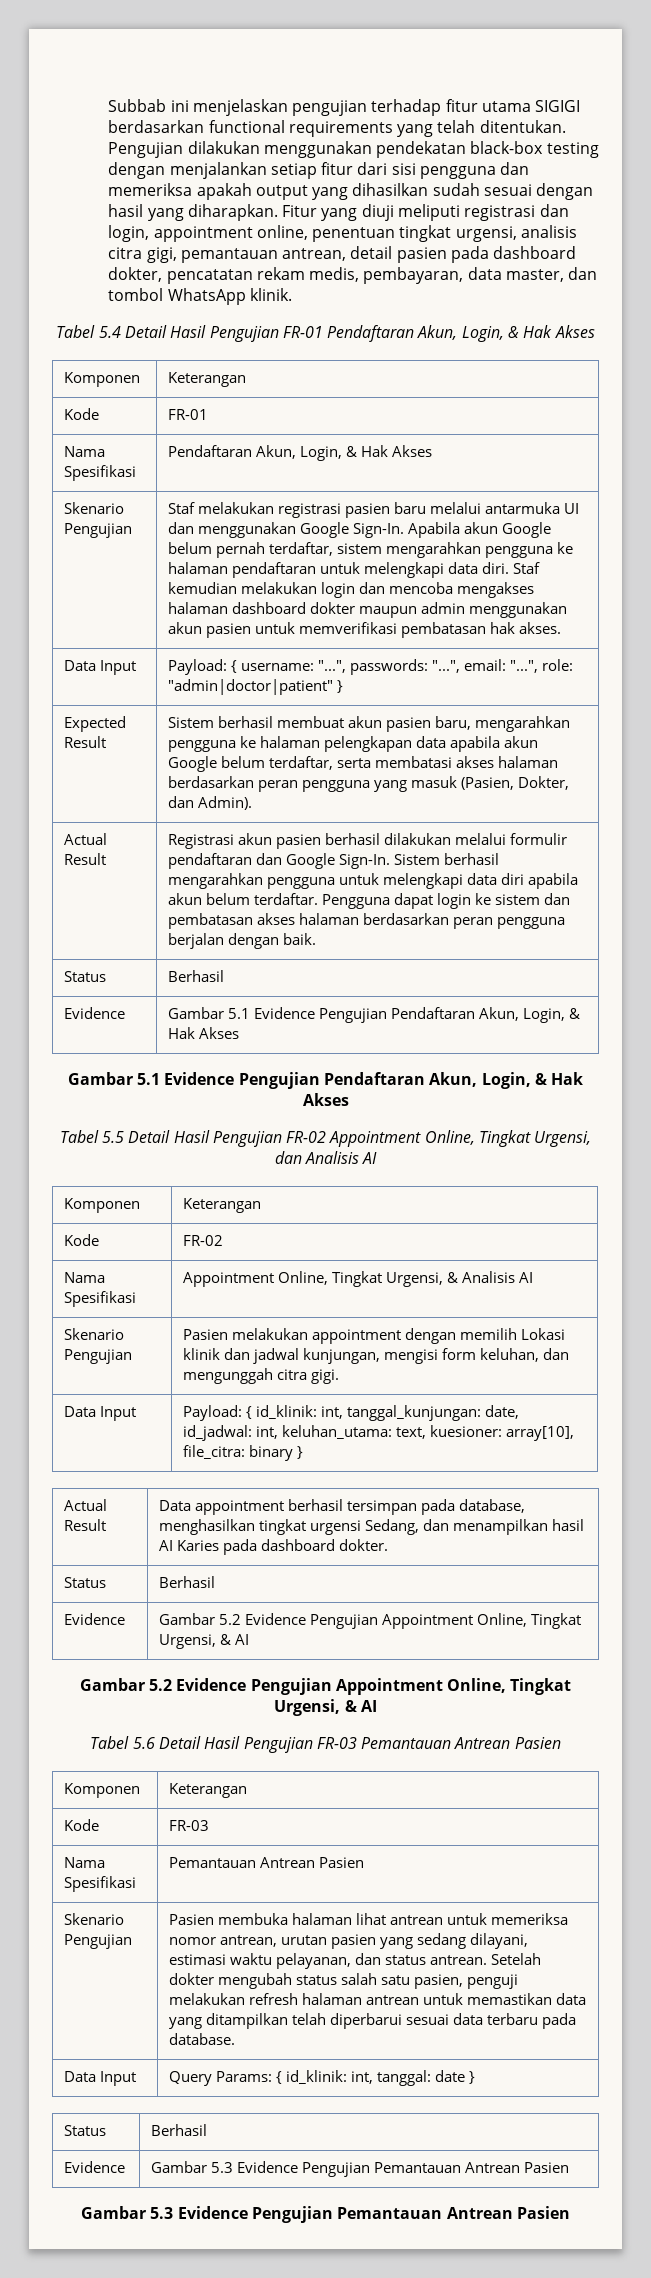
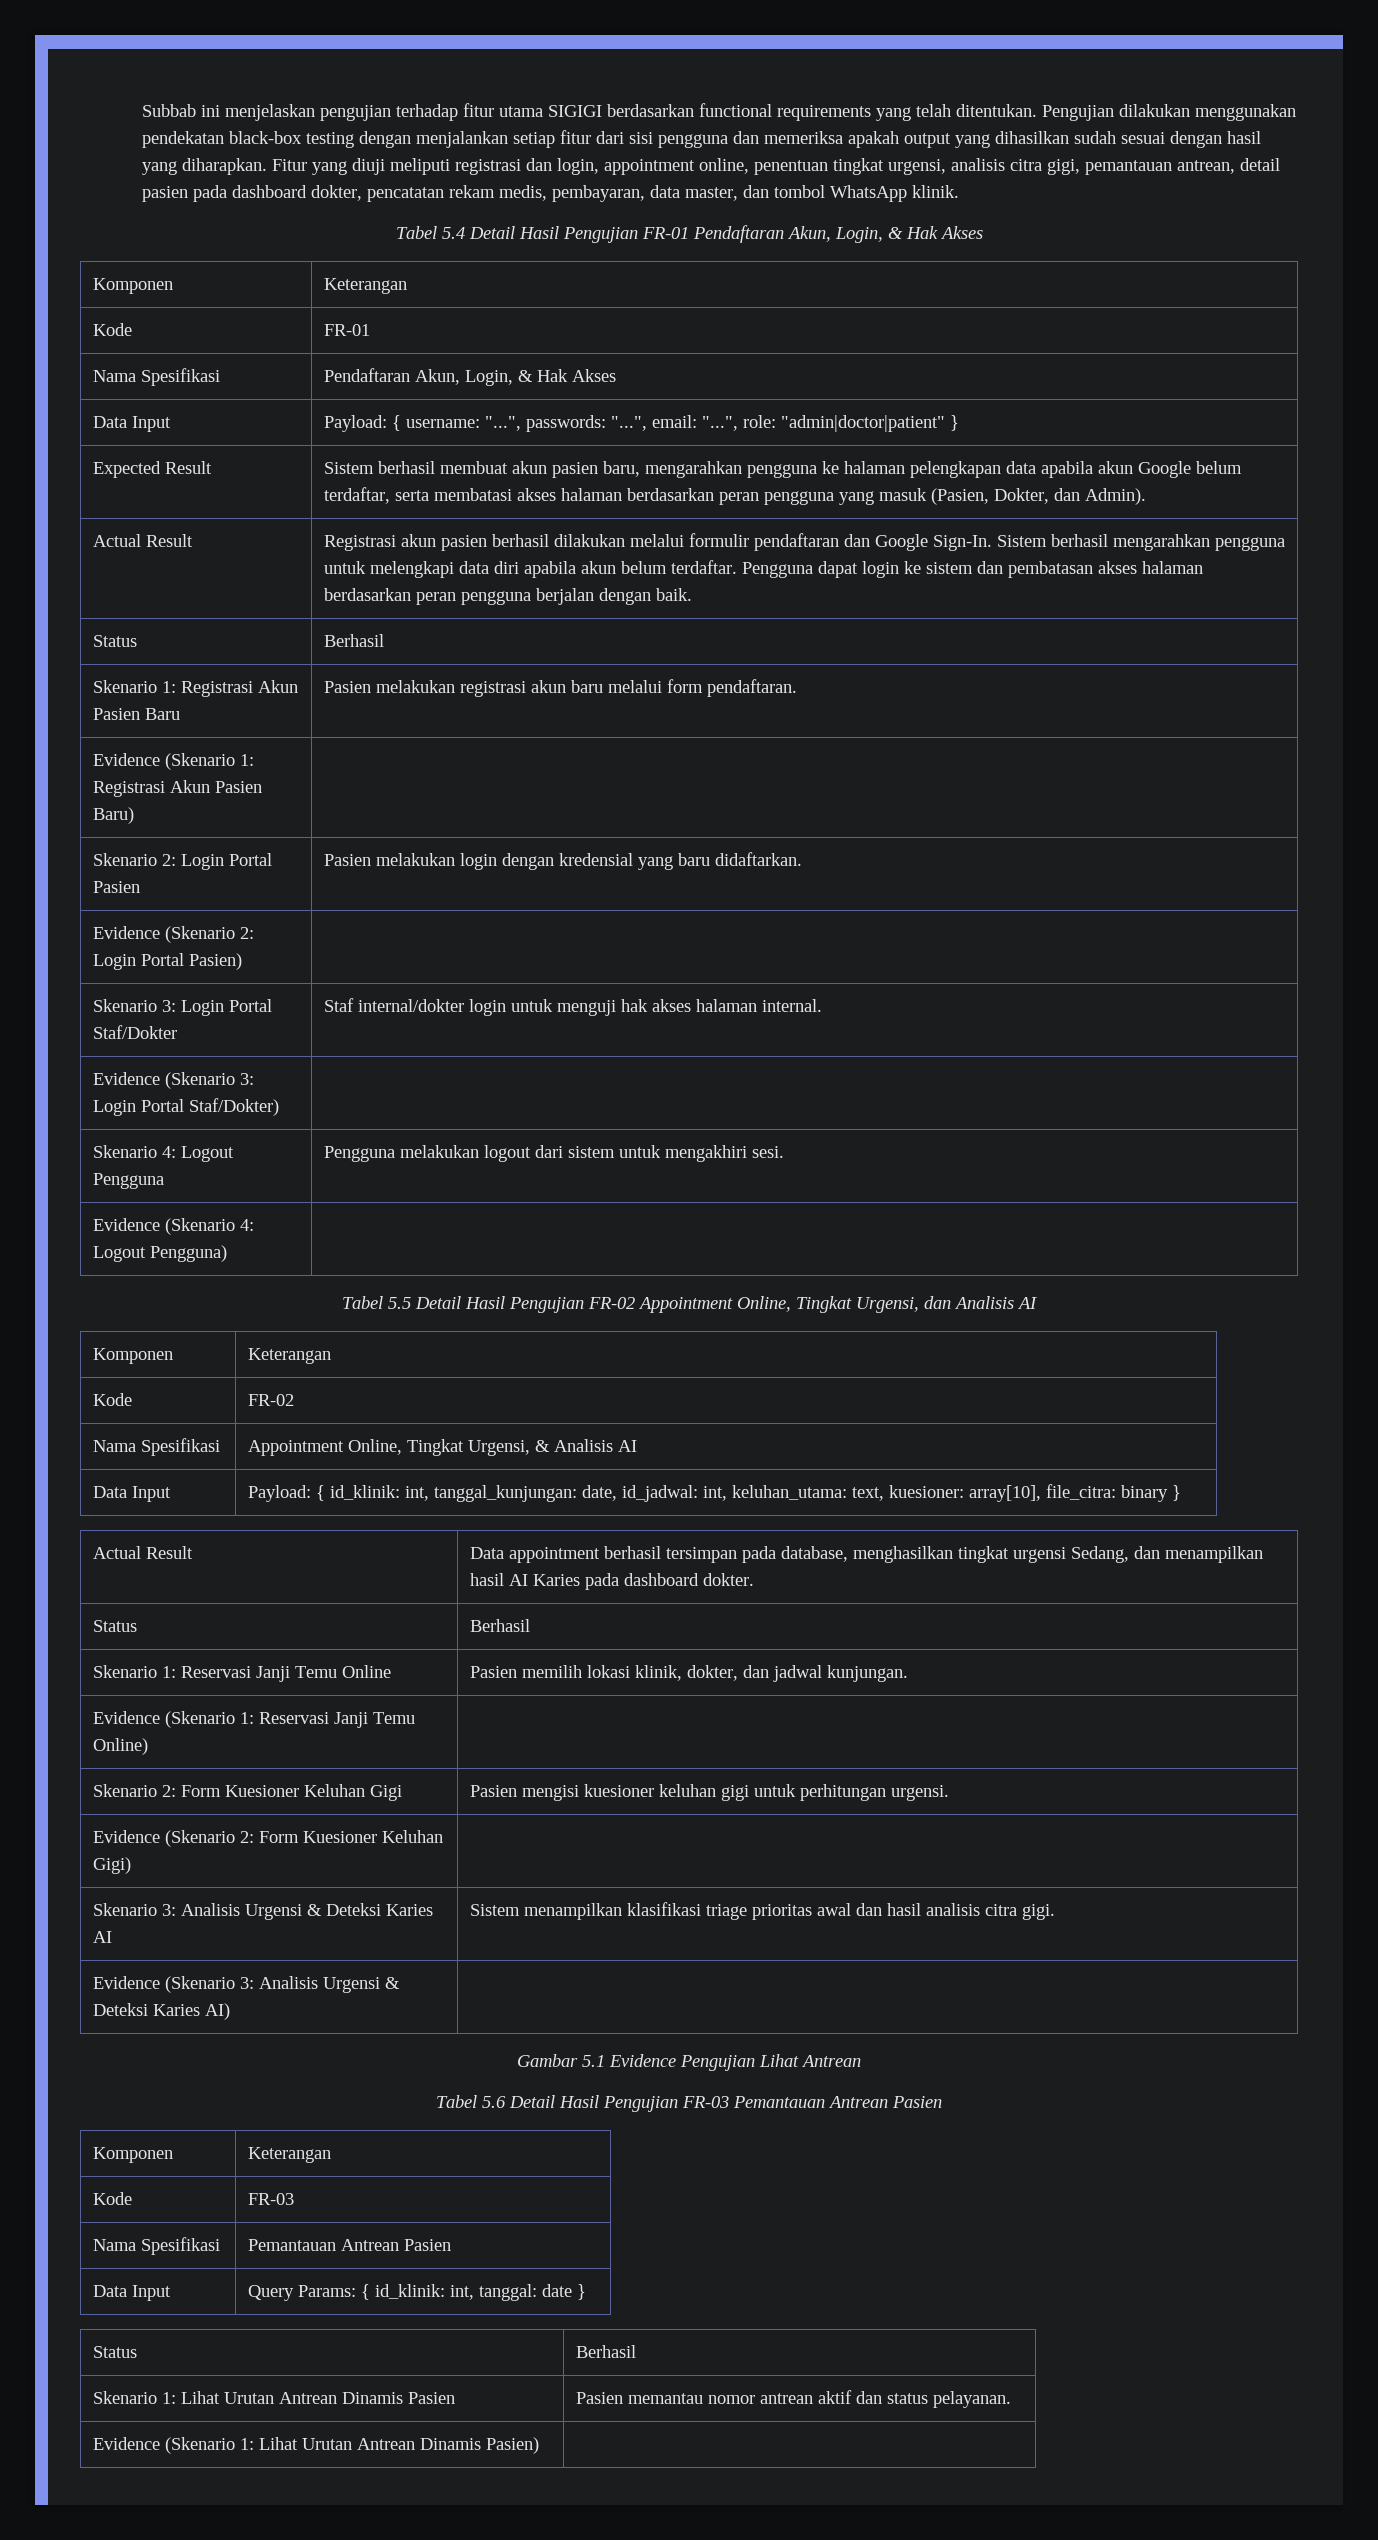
[64,502,125,514] [64,523,133,538] [168,502,580,518] [168,522,552,538] [168,542,574,558] [168,562,541,578] [168,582,535,598] [168,602,568,618] [168,622,562,638] // Skenario Pengujian | Staf melakukan registrasi pasien baru melalui antarmuka UI dan menggunakan Google Sign-In. Apabila akun Google belum pernah terdaftar, sistem mengarahkan pengguna ke halaman pendaftaran untuk melengkapi data diri. Staf kemudian melakukan login dan mencoba mengakses halaman dashboard dokter maupun admin menggunakan akun pasien untuk memverifikasi pembatasan hak akses. -> (616, 375) none
[64,1007,126,1019] [168,1007,581,1023] [168,1027,240,1039] [67,1072,584,1089] [302,1093,349,1106] Evidence | Gambar 5.1 Evidence Pengujian Pendaftaran Akun, Login, & Hak Akses // Gambar 5.1 Evidence Pengujian Pendaftaran Akun, Login, & Hak Akses -> [92,680,298,697] [92,708,180,720] [323,679,797,697] [92,753,254,770] [92,780,262,797] [92,807,134,824] [92,853,272,870] [92,881,140,893] [323,852,802,870] [92,926,254,943] [92,953,242,970] [92,999,272,1016] [92,1025,177,1039] [323,998,822,1016] [92,1072,254,1089] [92,1098,279,1116] [92,1145,234,1162] [92,1173,164,1189] [323,1145,784,1162] [92,1218,254,1235] [92,1245,227,1262] Skenario 1: Registrasi Akun Pasien Baru | Pasien melakukan registrasi akun baru melalui form pendaftaran. // Evidence (Skenario 1: Registrasi Akun Pasien Baru) | // Skenario 2: Login Portal Pasien | Pasien melakukan login dengan kredensial yang baru didaftarkan. // Evidence (Skenario 2: Login Portal Pasien) | // Skenario 3: Login Portal Staf/Dokter | Staf internal/dokter login untuk menguji hak akses halaman internal. // Evidence (Skenario 3: Login Portal Staf/Dokter) | // Skenario 4: Logout Pengguna | Pengguna melakukan logout dari sistem untuk mengakhiri sesi. // Evidence (Skenario 4: Logout Pengguna) |
[64,1328,125,1340] [64,1349,133,1364] [183,1328,566,1344] [183,1348,570,1364] [183,1368,340,1384] // Skenario Pengujian | Pasien melakukan appointment dengan memilih Lokasi klinik dan jadwal kunjungan, mengisi form keluhan, dan mengunggah citra gigi. -> (637, 1446) none
[64,1613,126,1625] [159,1613,582,1629] [159,1634,250,1649] [79,1678,572,1695] [274,1699,377,1716] Evidence | Gambar 5.2 Evidence Pengujian Appointment Online, Tingkat Urgensi, & AI // Gambar 5.2 Evidence Pengujian Appointment Online, Tingkat Urgensi, & AI -> [92,1665,391,1682] [469,1665,908,1682] [92,1711,415,1728] [92,1738,148,1755] [92,1784,402,1801] [469,1784,949,1801] [92,1830,443,1847] [92,1857,131,1874] [92,1903,433,1920] [92,1931,112,1943] [469,1902,1055,1920] [92,1976,400,1993] [92,2003,230,2020] [517,2054,861,2071] Skenario 1: Reservasi Janji Temu Online | Pasien memilih lokasi klinik, dokter, dan jadwal kunjungan. // Evidence (Skenario 1: Reservasi Janji Temu Online) | // Skenario 2: Form Kuesioner Keluhan Gigi | Pasien mengisi kuesioner keluhan gigi untuk perhitungan urgensi. // Evidence (Skenario 2: Form Kuesioner Keluhan Gigi) | // Skenario 3: Analisis Urgensi & Deteksi Karies AI | Sistem menampilkan klasifikasi triage prioritas awal dan hasil analisis citra gigi. // Evidence (Skenario 3: Analisis Urgensi & Deteksi Karies AI) | // Gambar 5.1 Evidence Pengujian Lihat Antrean
[64,1913,125,1925] [64,1934,133,1949] [169,1913,569,1925] [169,1933,529,1949] [169,1953,542,1969] [169,1973,519,1989] [169,1993,587,2005] [169,2013,577,2029] [169,2033,236,2045] // Skenario Pengujian | Pasien membuka halaman lihat antrean untuk memeriksa nomor antrean, urutan pasien yang sedang dilayani, estimasi waktu pelayanan, dan status antrean. Setelah dokter mengubah status salah satu pasien, penguji melakukan refresh halaman antrean untuk memastikan data yang ditampilkan telah diperbarui sesuai data terbaru pada database. -> (451, 2245) none
[64,2161,126,2173] [151,2161,570,2177] [81,2206,570,2223] Evidence | Gambar 5.3 Evidence Pengujian Pemantauan Antrean Pasien // Gambar 5.3 Evidence Pengujian Pemantauan Antrean Pasien -> [92,2391,455,2404] [575,2390,1011,2408] [92,2437,539,2454] Skenario 1: Lihat Urutan Antrean Dinamis Pasien | Pasien memantau nomor antrean aktif dan status pelayanan. // Evidence (Skenario 1: Lihat Urutan Antrean Dinamis Pasien) |

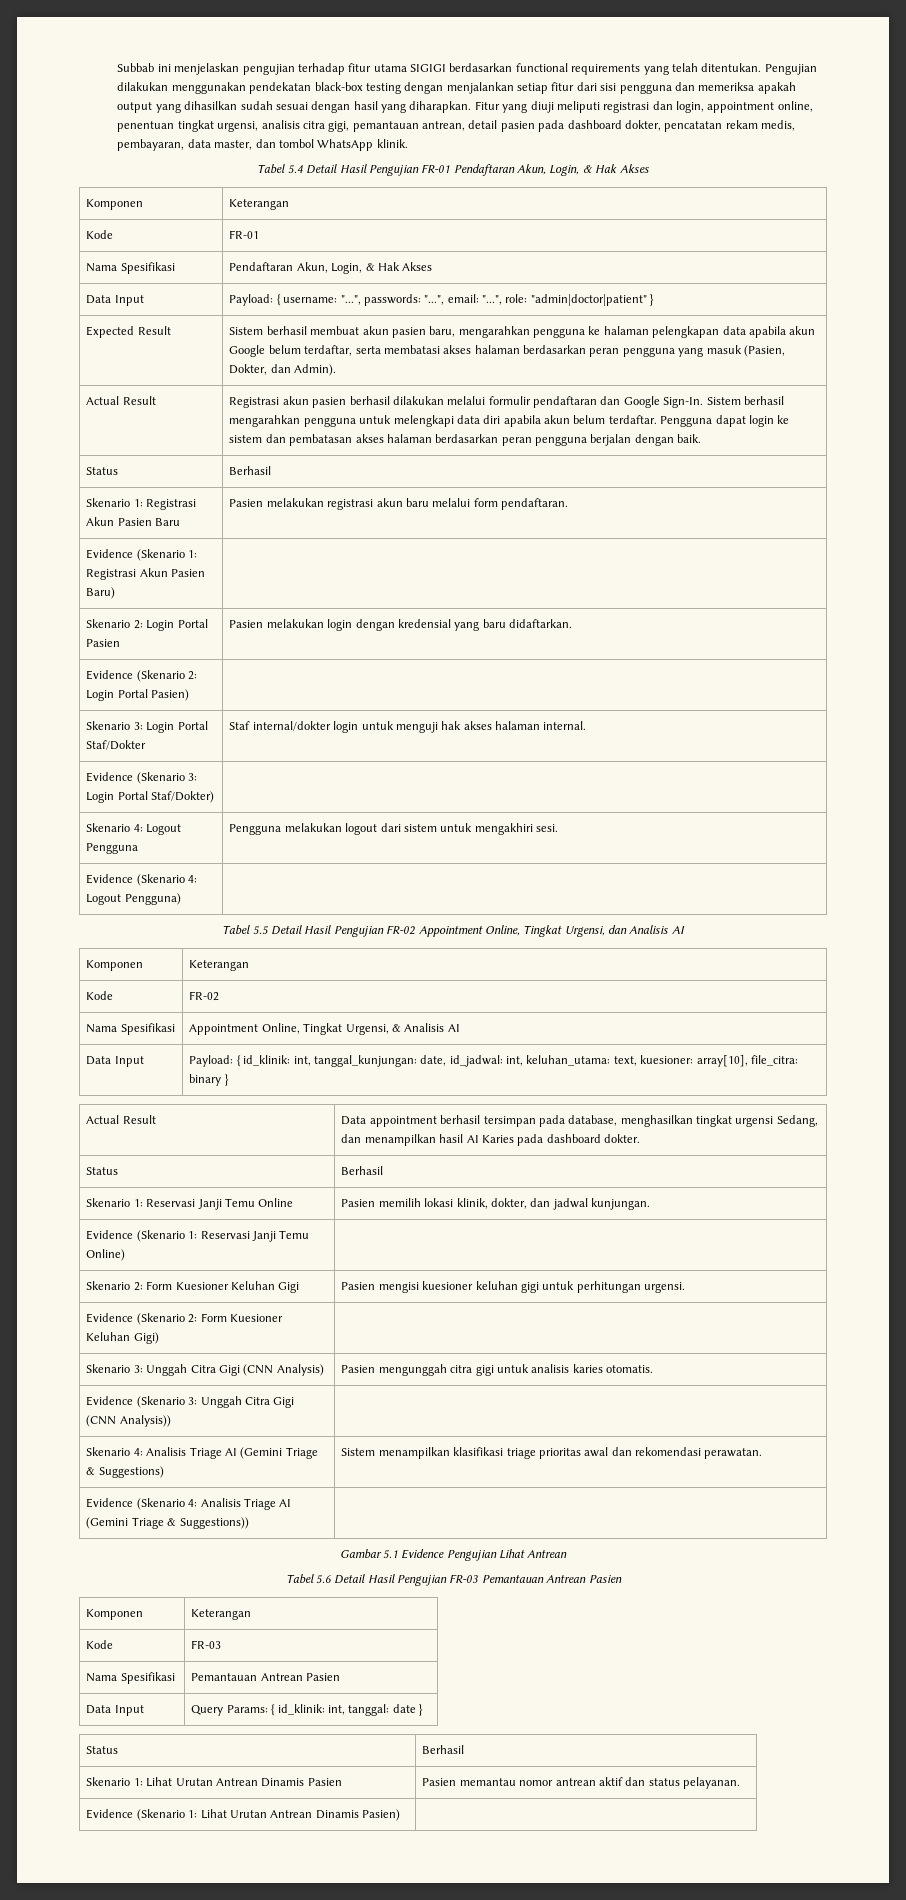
[180,1903,433,1920] [92,1931,112,1943] Analisis Urgensi & Deteksi Karies AI -> [146,1364,324,1376] [341,1364,654,1376] [86,1396,295,1408] [86,1415,171,1427] [86,1447,318,1459] [86,1466,164,1478] Unggah Citra Gigi (CNN Analysis) | Pasien mengunggah citra gigi untuk analisis karies otomatis. // Evidence (Skenario 3: Unggah Citra Gigi (CNN Analysis)) | // Skenario 4: Analisis Triage AI (Gemini Triage & Suggestions)
[886,1903,1055,1920] [92,1976,400,1993] [92,2003,230,2020] hasil analisis citra gigi. // Evidence (Skenario 3: Analisis Urgensi & Deteksi Karies AI) -> [635,1447,763,1459] [86,1498,292,1510] [86,1517,249,1529] rekomendasi perawatan. // Evidence (Skenario 4: Analisis Triage AI (Gemini Triage & Suggestions))

